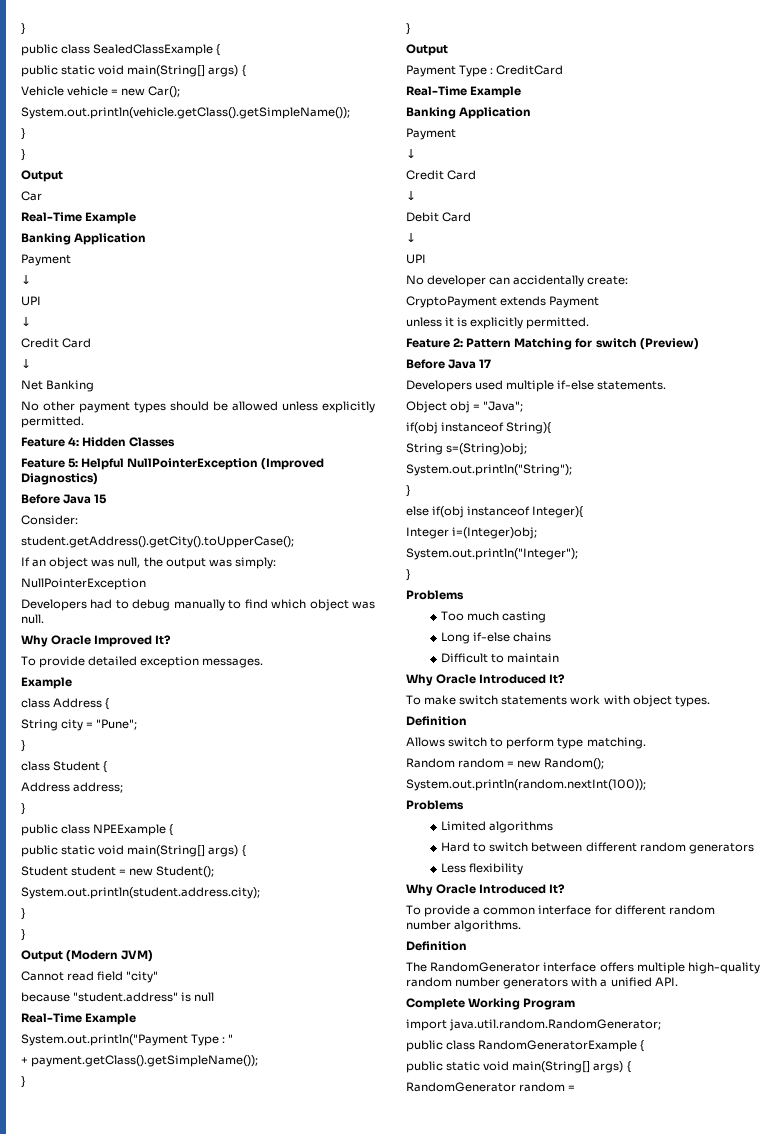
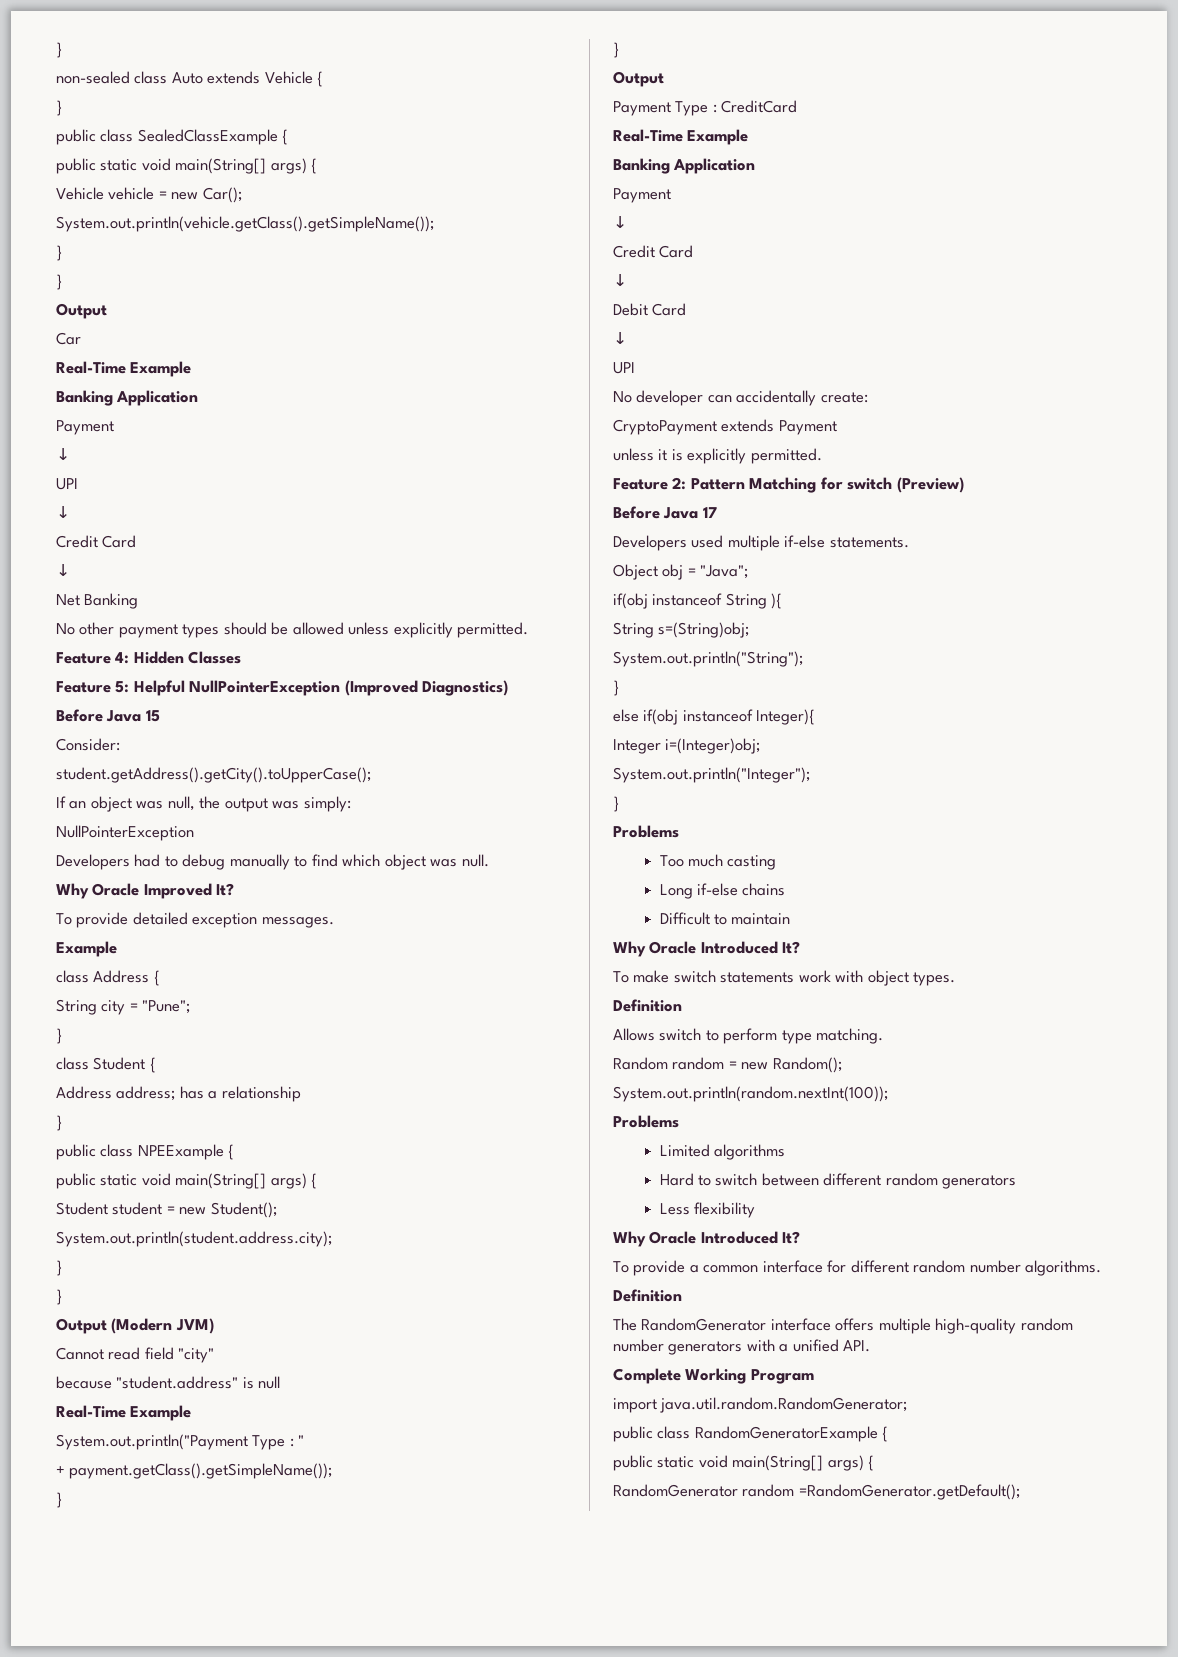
[21,23,25,35] } -> [56,42,62,58] [56,71,324,87] [56,100,62,116] } // non-sealed class Auto extends Vehicle { // }
(124, 787) none -> [179,1086,301,1102] has a relationship
[506,422,552,434] String){ -> [725,593,783,609] String ){
[568,1085,576,1091] = -> [798,1484,1020,1500] =RandomGenerator.getDefault();

